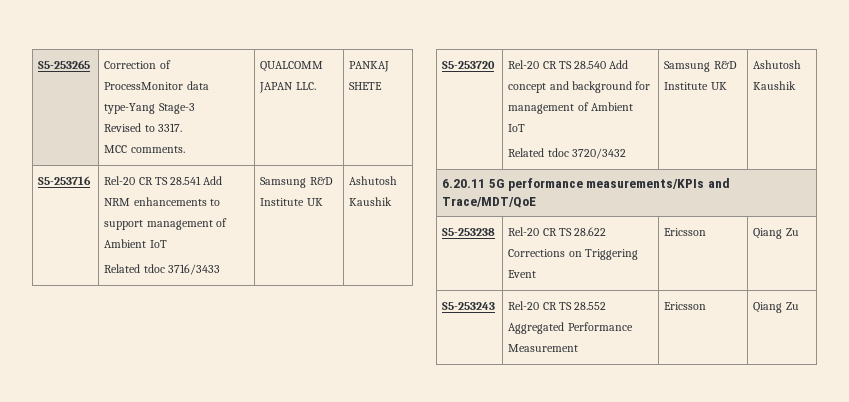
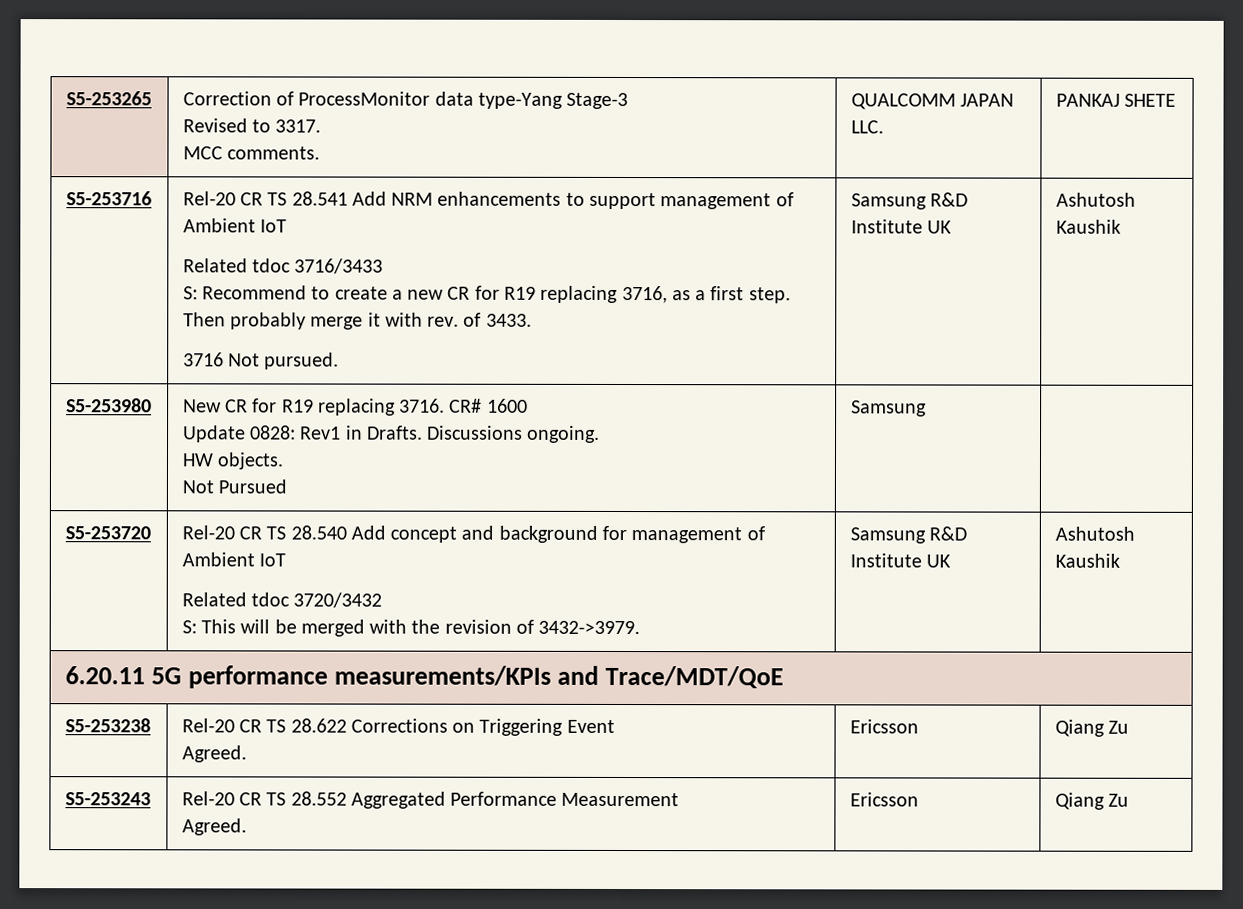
[260,177,333,188] [260,198,323,206] [349,176,398,185] [349,197,393,206] | Samsung R&D Institute UK | Ashutosh Kaushik -> [182,285,791,304] [182,312,532,330] [182,352,340,370] [850,192,969,210] [850,219,953,234] [1055,192,1136,207] [1055,219,1121,234] [65,398,152,413] [182,398,528,416] [182,425,601,443] [181,452,285,470] [181,479,288,494] [850,400,927,417] // S: Recommend to create a new CR for R19 replacing 3716, as a first step. Then probably merge it with rev. of 3433. // 3716 Not pursued. | Samsung R&D Institute UK | Ashutosh Kaushik // S5-253980 | New CR for R19 replacing 3716. CR# 1600 // Update 0828: Rev1 in Drafts. Discussions ongoing. // HW objects. // Not Pursued | Samsung |
(626, 153) none -> [181,619,641,637] // S: This will be merged with the revision of 3432->3979.
(537, 274) none -> [181,745,247,763] // Agreed.
(579, 348) none -> [181,818,247,836] // Agreed.

